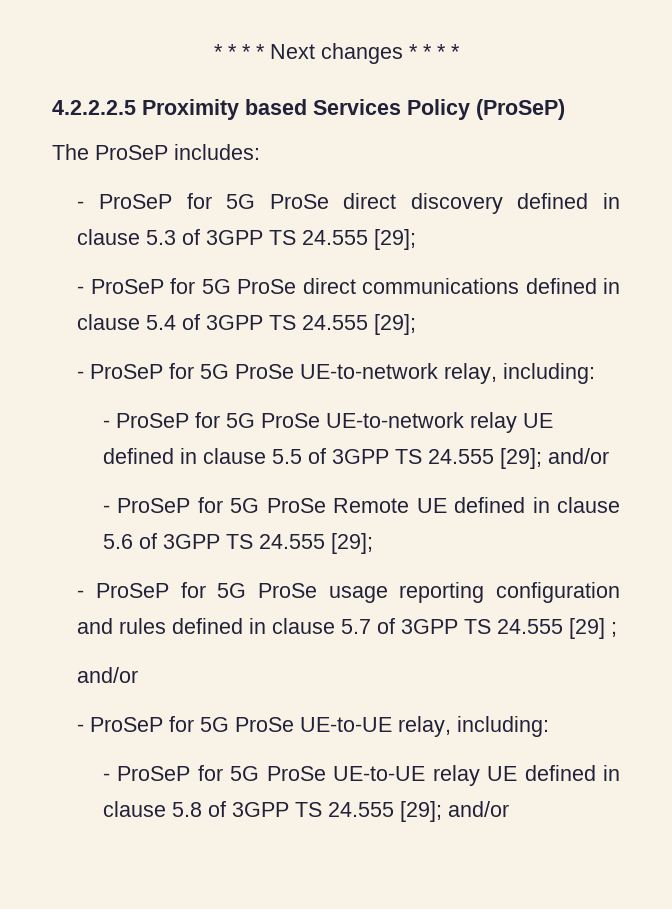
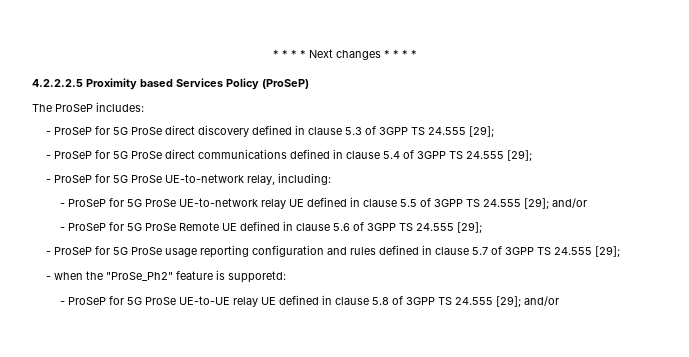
[569,618,618,639] [77,667,139,683] [77,716,550,737] [29] ; // and/or // - ProSeP for 5G ProSe UE-to-UE relay, including: -> [594,246,620,257] [45,270,286,283] [29]; // - when the "ProSe_Ph2" feature is supporetd:

